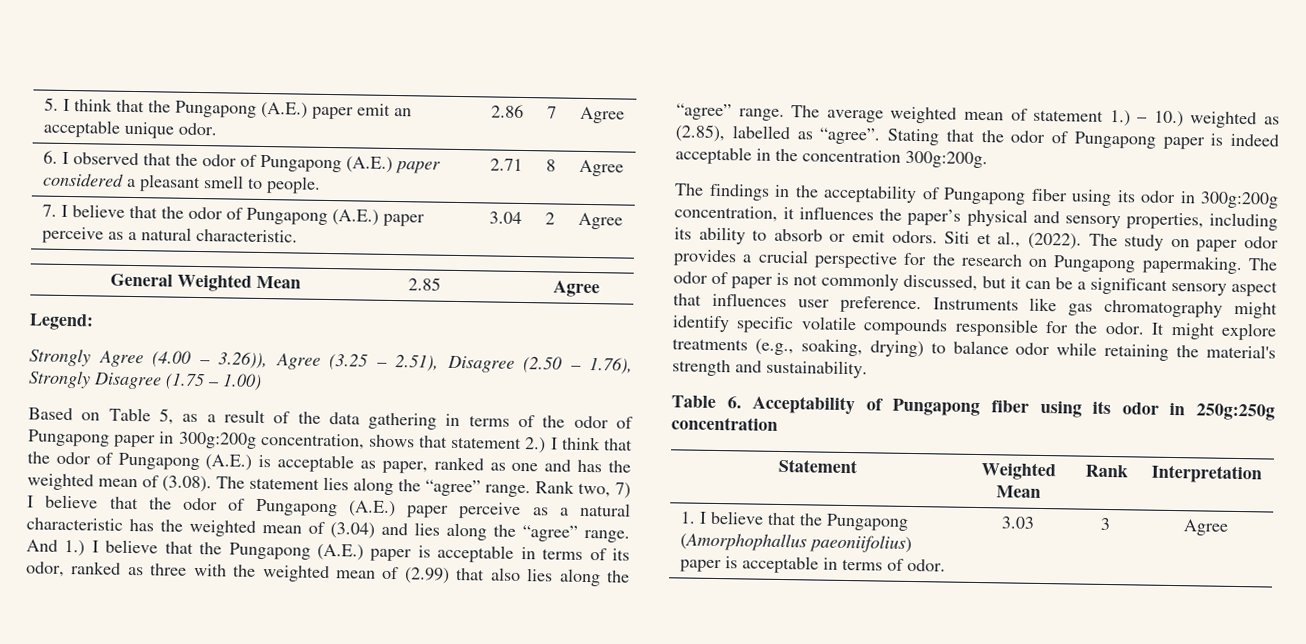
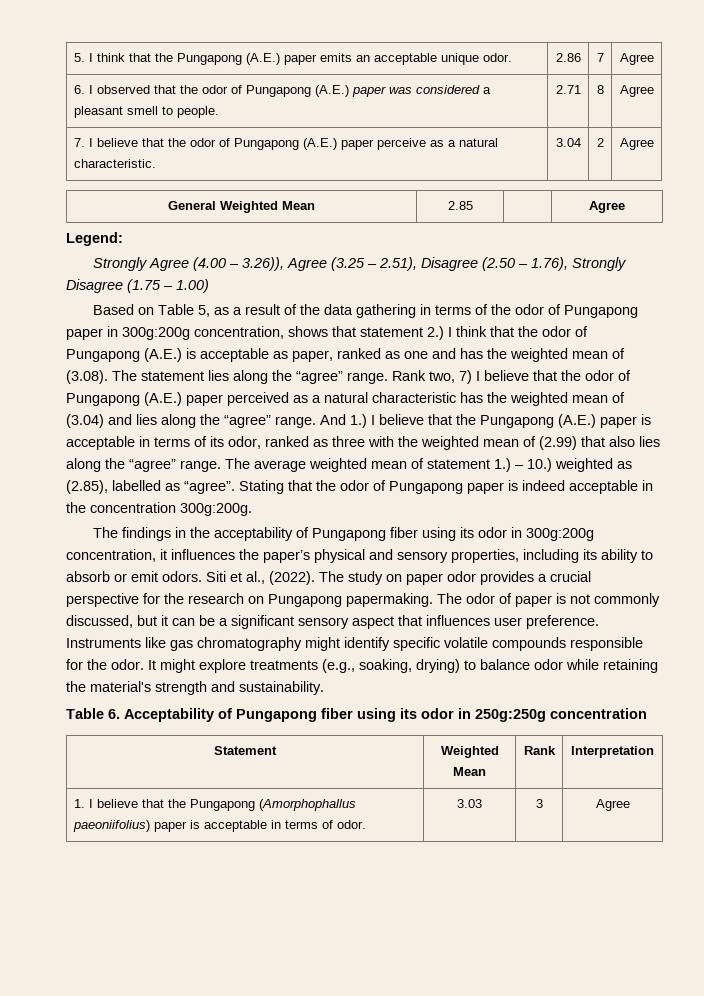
[357,103,392,116] emit -> [319,53,352,62] emits
(442, 167) none -> [388,87,412,94] was
[458,502,522,519] perceive -> [227,392,289,406] perceived

